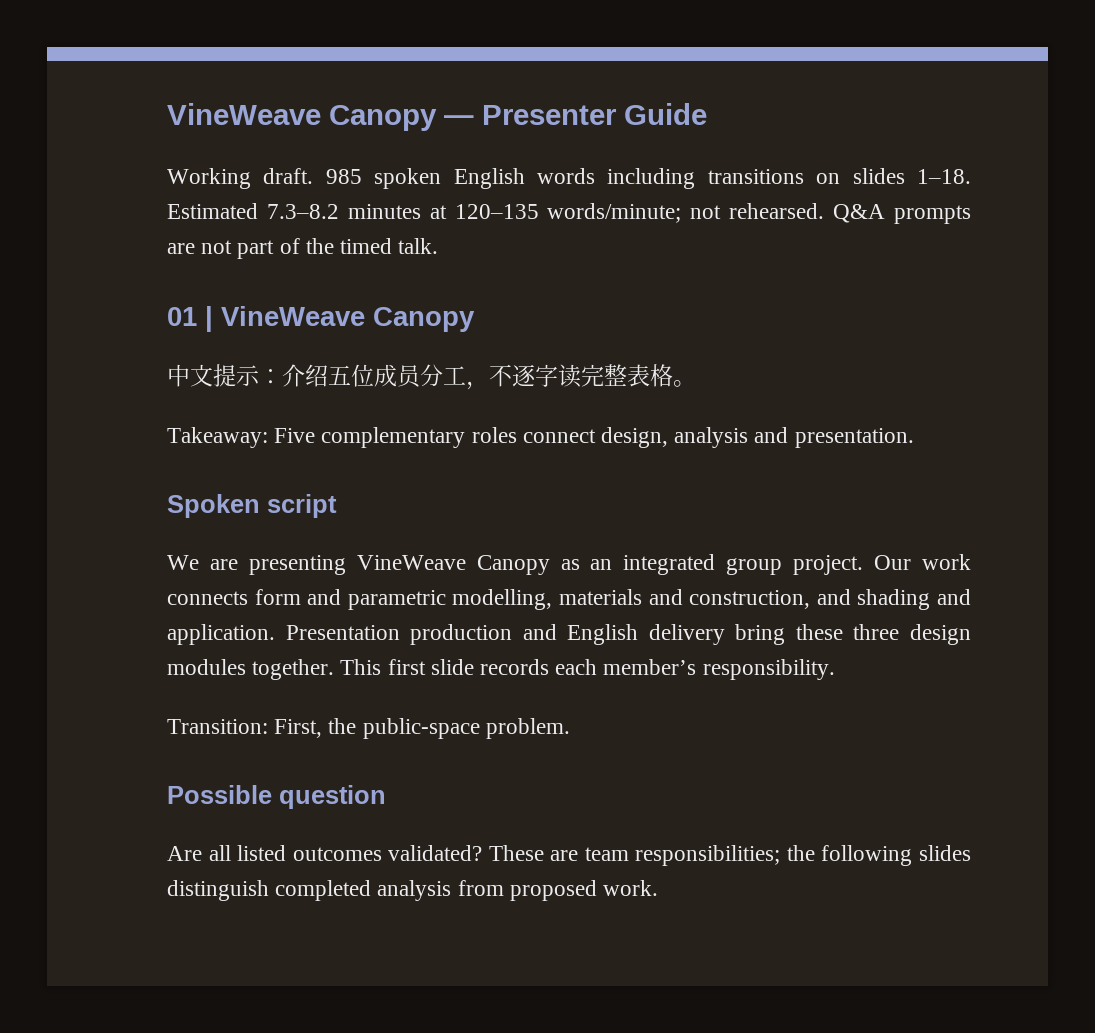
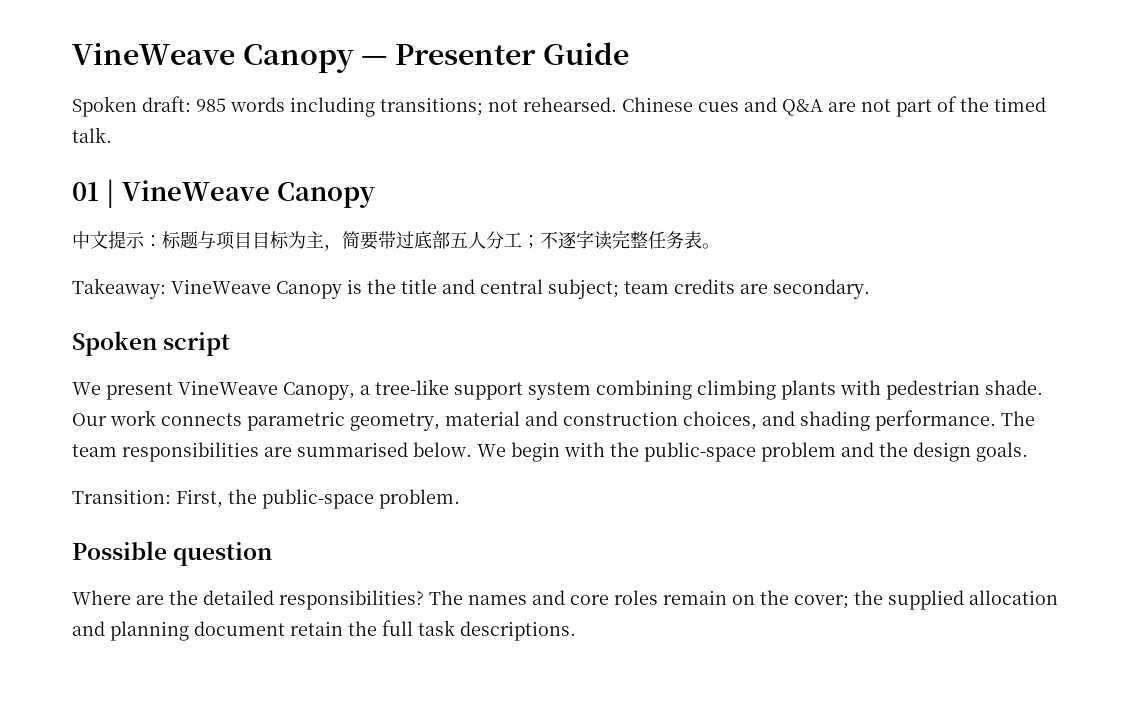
[167,168,971,189] [167,203,971,224] Working draft. 985 spoken English words including transitions on slides 1–18. Estimated 7.3–8.2 minutes at 120–135 words/minute; not rehearsed. Q&A prompts -> [72,96,823,117] Spoken draft: 985 words including transitions; not rehearsed. Chinese cues and Q&A
[282,364,489,390] 介绍五位成员分工， -> [162,231,540,251] 标题与项目目标为主，简要带过底部五人分工；
[627,364,673,387] 表格 -> [648,231,702,249] 任务表
[274,427,914,448] [167,494,337,518] [167,554,971,575] [167,589,972,610] [167,624,971,645] [167,659,835,680] Five complementary roles connect design, analysis and presentation. // Spoken script // We are presenting VineWeave Canopy as an integrated group project. Our work connects form and parametric modelling, materials and construction, and shading and application. Presentation production and English delivery bring these three design modules together. This first slide records each member’s responsibility. -> [171,279,870,299] [72,331,231,356] [72,379,1043,400] [72,410,1035,431] [72,442,1028,462] VineWeave Canopy is the title and central subject; team credits are secondary. // Spoken script // We present VineWeave Canopy, a tree-like support system combining climbing plants with pedestrian shade. Our work connects parametric geometry, material and construction choices, and shading performance. The team responsibilities are summarised below. We begin with the public-space problem and the design goals.
[167,845,971,866] [167,880,659,901] Are all listed outcomes validated? These are team responsibilities; the following slides distinguish completed analysis from proposed work. -> [72,590,1058,610] [72,620,576,641] Where are the detailed responsibilities? The names and core roles remain on the cover; the supplied allocation and planning document retain the full task descriptions.

